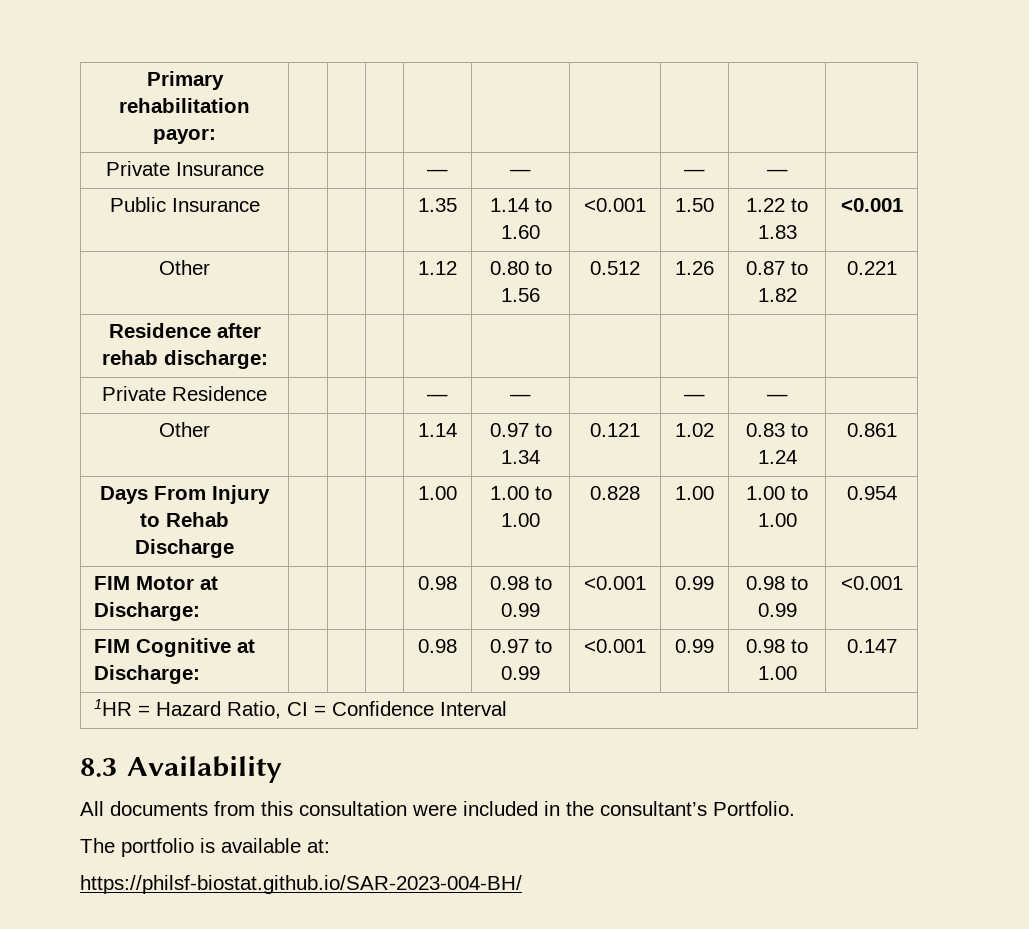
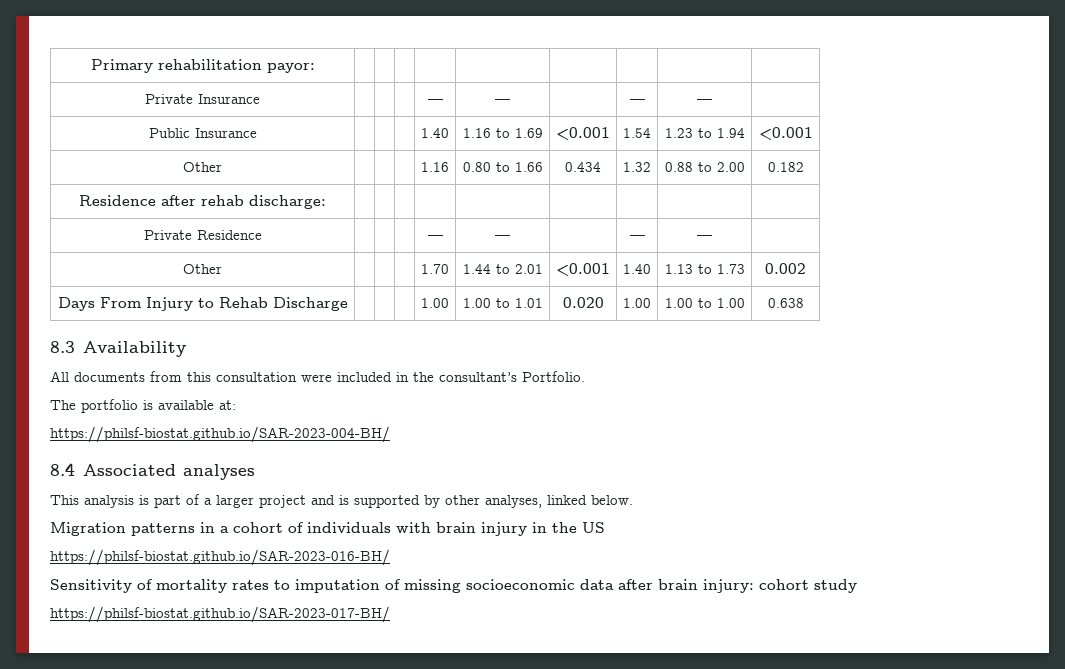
[418,198,457,212] [489,198,552,212] [501,225,540,239] [584,198,646,212] [675,198,714,212] [746,198,808,212] [757,225,797,239] 1.35 | 1.14 to 1.60 | <0.001 | 1.50 | 1.22 to 1.83 -> [421,128,449,138] [462,128,543,138] [556,127,610,140] [623,128,651,138] [664,128,745,138] 1.40 | 1.16 to 1.69 | <0.001 | 1.54 | 1.23 to 1.94
[418,261,457,275] 1.12 -> [421,162,449,172] 1.16
[501,288,540,302] [590,261,640,275] [675,261,714,275] [746,261,808,275] [757,288,797,302] [846,261,897,275] 1.56 | 0.512 | 1.26 | 0.87 to 1.82 | 0.221 -> [514,162,543,172] [565,162,601,172] [623,162,651,172] [664,162,745,172] [767,162,804,172] 1.66 | 0.434 | 1.32 | 0.88 to 2.00 | 0.182
[418,423,457,437] [489,423,552,437] [501,450,540,464] [590,423,640,437] [675,423,714,437] [746,423,808,437] [757,450,797,464] [846,423,897,437] 1.14 | 0.97 to 1.34 | 0.121 | 1.02 | 0.83 to 1.24 | 0.861 -> [421,264,449,274] [462,264,543,274] [556,263,610,276] [623,264,651,274] [664,264,745,274] [765,263,806,274] 1.70 | 1.44 to 2.01 | <0.001 | 1.40 | 1.13 to 1.73 | 0.002
[501,513,540,527] [590,486,640,500] [675,486,714,500] [746,486,808,500] [757,513,797,527] [846,486,897,500] [94,576,219,590] [94,602,201,621] [418,576,457,590] [489,576,552,590] [501,603,540,617] [584,576,646,590] [675,576,714,590] [746,576,808,590] [757,603,797,617] [840,576,903,590] [94,638,256,657] [94,665,201,684] [418,639,457,653] [489,639,552,653] [501,666,540,680] [584,639,646,653] [675,639,714,653] [746,639,808,653] [757,666,797,680] [846,639,897,653] [94,699,508,719] 1.00 | 0.828 | 1.00 | 1.00 to 1.00 | 0.954 // FIM Motor at Discharge: | | | | 0.98 | 0.98 to 0.99 | <0.001 | 0.99 | 0.98 to 0.99 | <0.001 // FIM Cognitive at Discharge: | | | | 0.98 | 0.97 to 0.99 | <0.001 | 0.99 | 0.98 to 1.00 | 0.147 // 1HR = Hazard Ratio, CI = Confidence Interval -> [514,298,543,308] [562,297,604,308] [623,298,651,308] [664,298,745,308] [767,298,804,308] 1.01 | 0.020 | 1.00 | 1.00 to 1.00 | 0.638
(522, 884) none -> [50,463,255,480] [50,494,633,508] [50,522,605,536] [50,549,390,566] [50,579,857,593] [50,606,390,623] // 8.4 Associated analyses // This analysis is part of a larger project and is supported by other analyses, linked below. // Migration patterns in a cohort of individuals with brain injury in the US // https://philsf-biostat.github.io/SAR-2023-016-BH/ // Sensitivity of mortality rates to imputation of missing socioeconomic data after brain injury: cohort study // https://philsf-biostat.github.io/SAR-2023-017-BH/

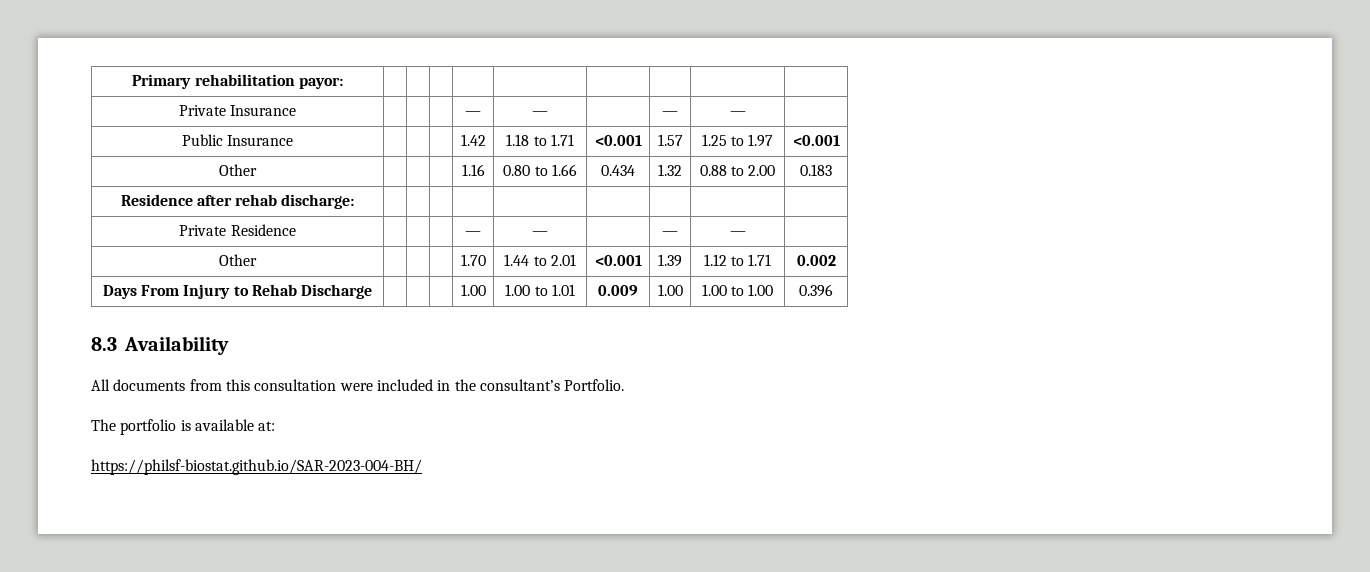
[421,128,449,138] [462,128,543,138] [556,127,610,140] [623,128,651,138] [664,128,745,138] 1.40 | 1.16 to 1.69 | <0.001 | 1.54 | 1.23 to 1.94 -> [460,134,486,146] [506,134,574,146] [594,135,642,146] [657,134,683,146] [701,134,774,147] 1.42 | 1.18 to 1.71 | <0.001 | 1.57 | 1.25 to 1.97
[767,162,804,172] 0.182 -> [800,164,832,176] 0.183
[623,264,651,274] [664,264,745,274] 1.40 | 1.13 to 1.73 -> [658,254,682,267] [703,254,772,266] 1.39 | 1.12 to 1.71
[562,297,604,308] 0.020 -> [598,285,638,296] 0.009
[767,298,804,308] 0.638 -> [799,284,833,297] 0.396
[50,463,255,480] [50,494,633,508] [50,522,605,536] [50,549,390,566] [50,579,857,593] [50,606,390,623] // 8.4 Associated analyses // This analysis is part of a larger project and is supported by other analyses, linked below. // Migration patterns in a cohort of individuals with brain injury in the US // https://philsf-biostat.github.io/SAR-2023-016-BH/ // Sensitivity of mortality rates to imputation of missing socioeconomic data after brain injury: cohort study // https://philsf-biostat.github.io/SAR-2023-017-BH/ -> (422, 467) none

